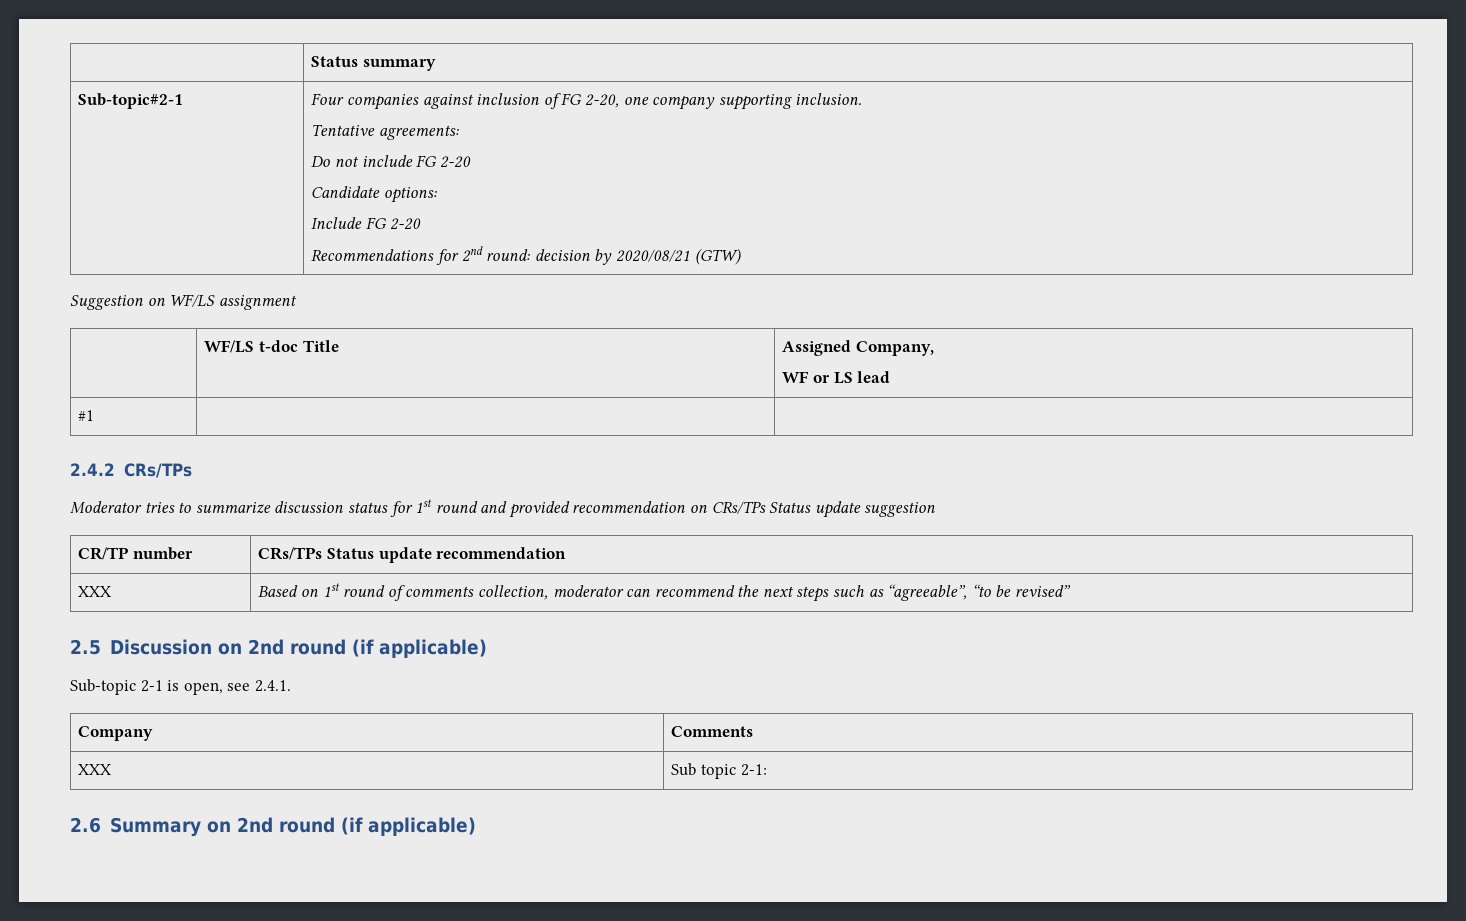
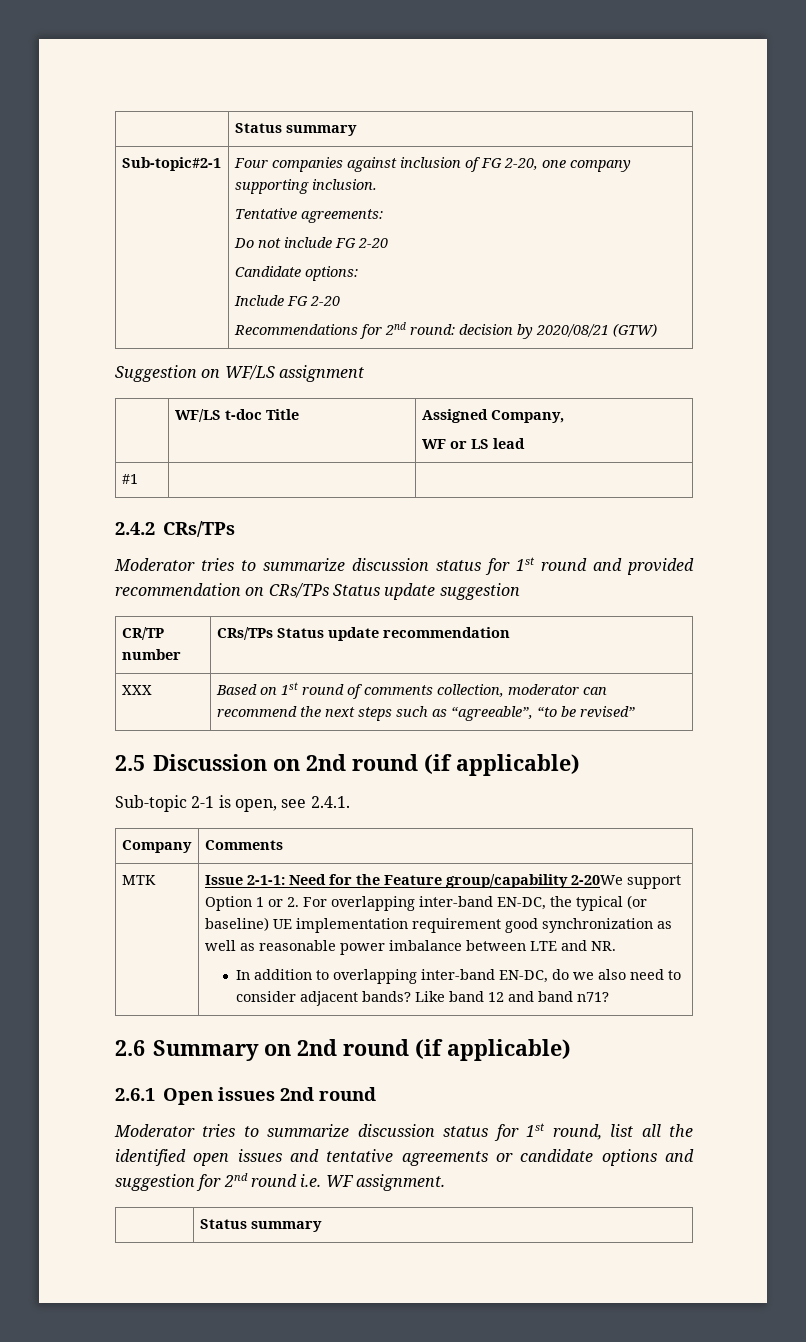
[78,764,112,775] [671,763,767,779] XXX | Sub topic 2-1: -> [121,875,156,885] [204,874,681,889] [204,895,647,911] [204,917,672,933] [204,940,616,955] [235,969,681,984] [235,991,609,1006] MTK | Issue 2-1-1: Need for the Feature group/capability 2-20We support Option 1 or 2. For overlapping inter-band EN-DC, the typical (or baseline) UE implementation requirement good synchronization as well as reasonable power imbalance between LTE and NR. // In addition to overlapping inter-band EN-DC, do we also need to consider adjacent bands? Like band 12 and band n71?
(476, 826) none -> [115,1087,376,1105] [114,1123,693,1141] [115,1149,694,1166] [115,1173,445,1191] [199,1219,322,1232] // 2.6.1 Open issues 2nd round // Moderator tries to summarize discussion status for 1st round, list all the identified open issues and tentative agreements or candidate options and suggestion for 2nd round i.e. WF assignment. // | Status summary

